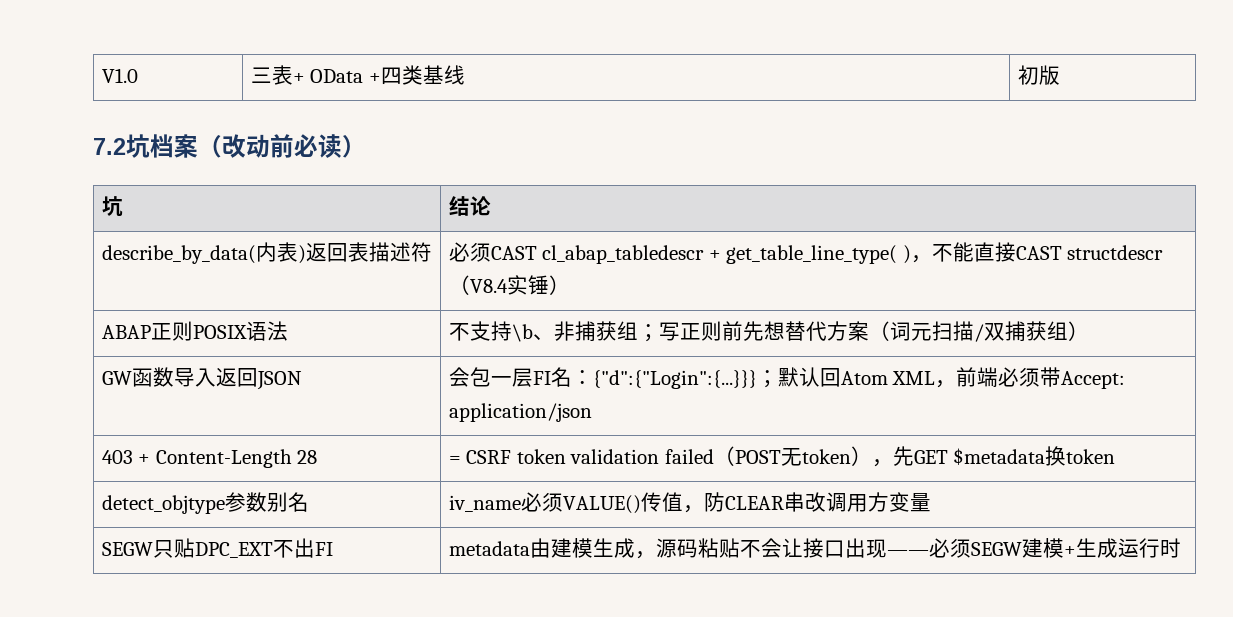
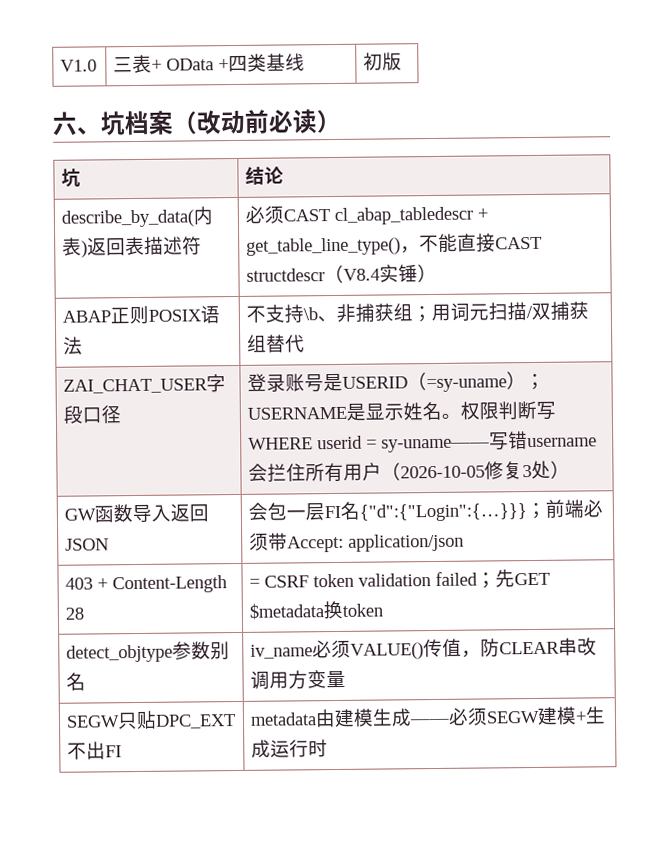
[93,138,126,155] 7.2 -> [52,111,102,136] 六、
[726,245,911,264] get_table_line_type( ) -> [246,237,402,256] get_table_line_type()
[658,321,890,341] 写正则前先想替代方案（ -> [431,303,452,322] 用
(1068, 330) none -> [266,334,306,353] [63,374,227,394] [63,405,122,424] [247,371,546,393] [247,400,557,421] [248,431,598,453] [248,460,552,483] 替代 // ZAI_CHAT_USER字段口径 | 登录账号是USERID（=sy-uname）；USERNAME是显示姓名。权限判断写WHERE userid = sy-uname——写错username会拦住所有用户（2026-10-05修复3处
[571,367,957,389] ：{"d":{"Login":{...}}}；默认回Atom XML， -> [359,502,547,522] {"d":{"Login":{…}}}；
[713,446,893,467] （POST无token）， -> [476,572,497,589] ；
[634,538,887,559] ，源码粘贴不会让接口出现 -> (413, 717) none

